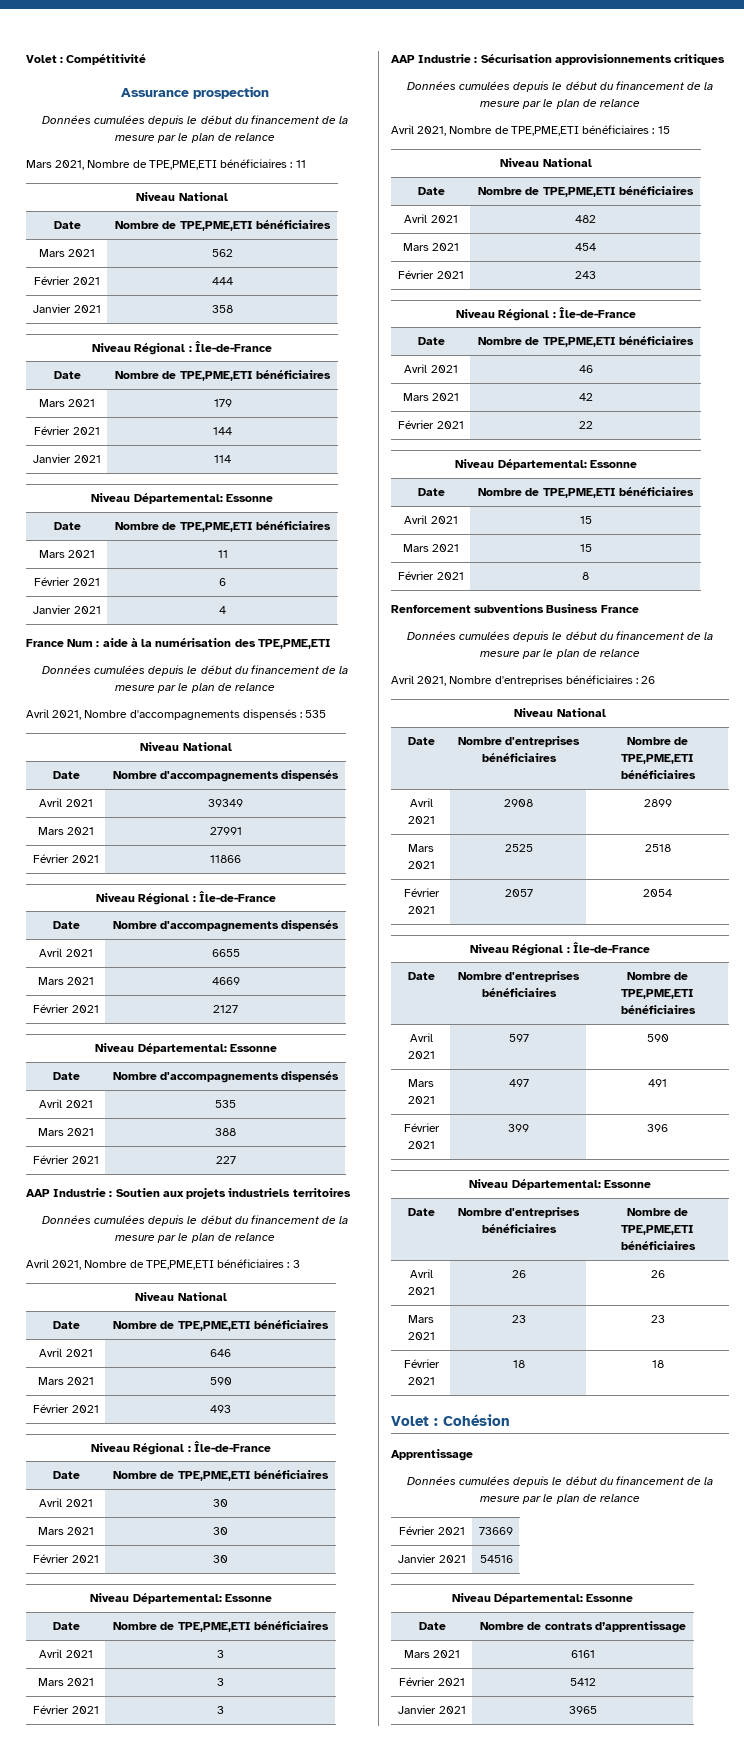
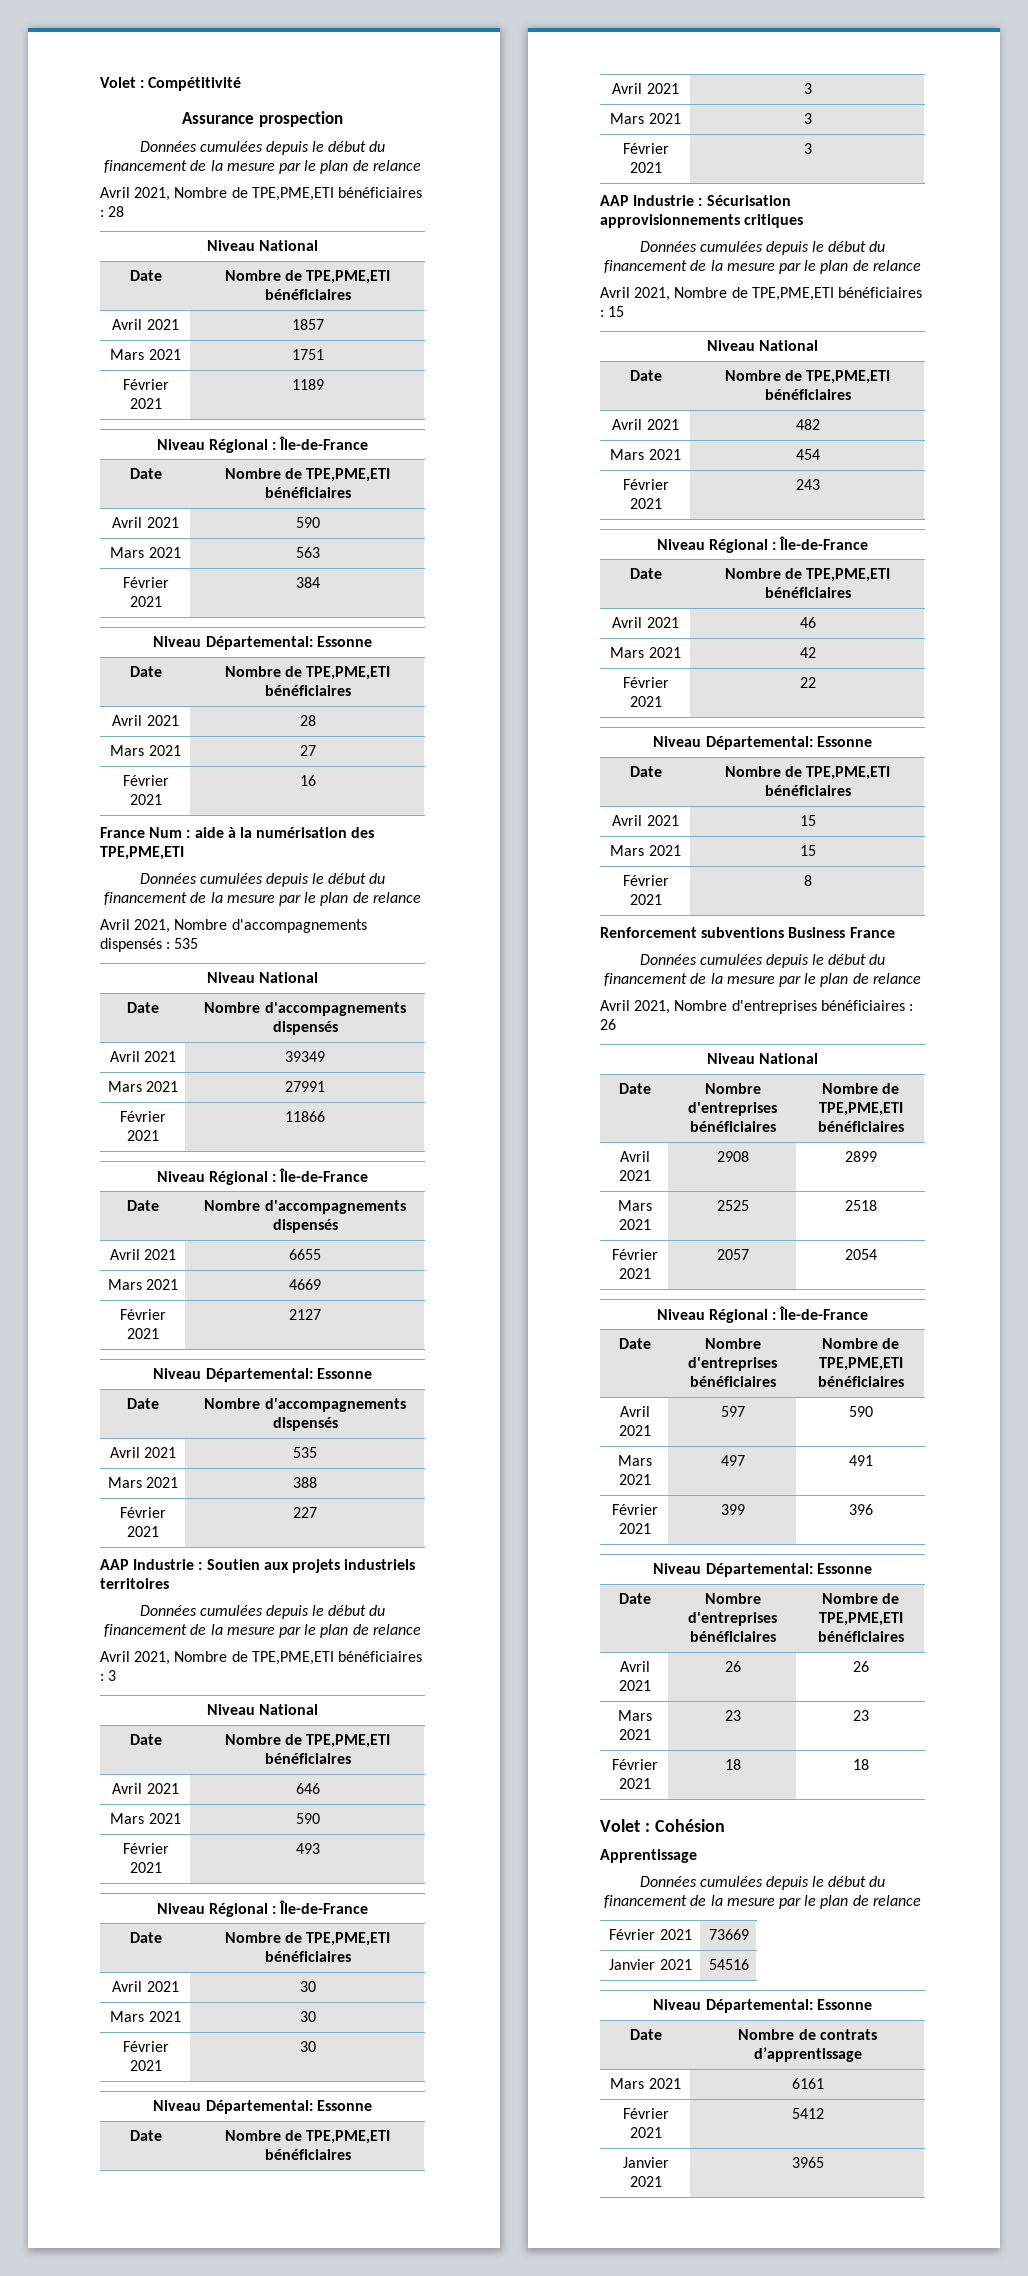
[26,159,306,170] [136,192,228,201] [53,221,81,229] [115,220,331,231] [38,249,96,257] [212,249,233,257] [34,276,100,285] [212,277,233,285] [33,304,101,313] [212,305,233,313] [92,341,272,355] [53,371,81,379] [115,370,331,381] [38,399,96,407] [213,399,232,407] [34,426,100,435] [213,427,232,435] [33,454,101,463] [214,455,231,463] [91,493,273,504] [53,522,81,530] [115,521,331,532] [38,550,96,558] [217,550,228,558] [34,577,100,586] [219,578,226,586] [33,605,101,614] [219,606,226,614] Mars 2021, Nombre de TPE,PME,ETI bénéficiaires : 11 // Niveau National // Date | Nombre de TPE,PME,ETI bénéficiaires // Mars 2021 | 562 // Février 2021 | 444 // Janvier 2021 | 358 // Niveau Régional : Île-de-France // Date | Nombre de TPE,PME,ETI bénéficiaires // Mars 2021 | 179 // Février 2021 | 144 // Janvier 2021 | 114 // Niveau Départemental: Essonne // Date | Nombre de TPE,PME,ETI bénéficiaires // Mars 2021 | 11 // Février 2021 | 6 // Janvier 2021 | 4 -> [100,187,422,201] [100,206,125,217] [206,240,319,251] [129,270,162,281] [224,270,391,284] [264,289,351,300] [112,319,179,330] [291,319,324,330] [110,349,181,360] [291,349,324,360] [122,379,169,390] [129,398,162,409] [291,379,324,390] [156,436,369,453] [129,468,162,479] [224,468,391,482] [264,487,351,498] [112,517,179,528] [295,517,320,528] [110,547,181,558] [295,547,320,558] [122,577,169,588] [129,596,162,607] [295,577,320,588] [153,636,372,650] [129,666,162,677] [224,666,391,680] [264,685,351,696] [112,715,179,726] [299,715,316,726] [110,745,181,756] [299,745,316,756] [122,775,169,786] [129,794,162,805] [299,775,316,786] Avril 2021, Nombre de TPE,PME,ETI bénéficiaires : 28 // Niveau National // Date | Nombre de TPE,PME,ETI bénéficiaires // Avril 2021 | 1857 // Mars 2021 | 1751 // Février 2021 | 1189 // Niveau Régional : Île-de-France // Date | Nombre de TPE,PME,ETI bénéficiaires // Avril 2021 | 590 // Mars 2021 | 563 // Février 2021 | 384 // Niveau Départemental: Essonne // Date | Nombre de TPE,PME,ETI bénéficiaires // Avril 2021 | 28 // Mars 2021 | 27 // Février 2021 | 16

